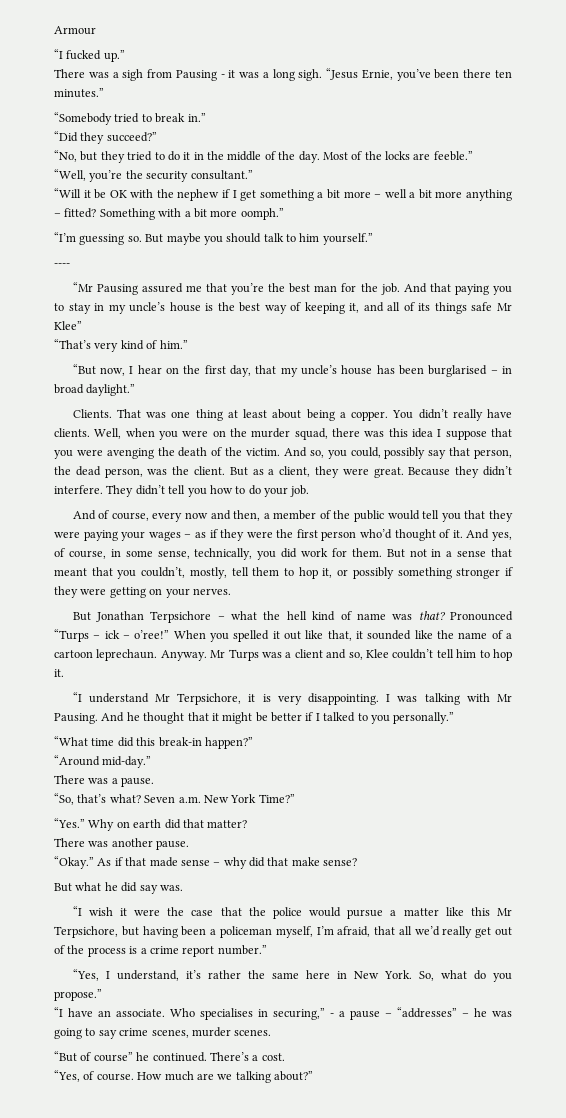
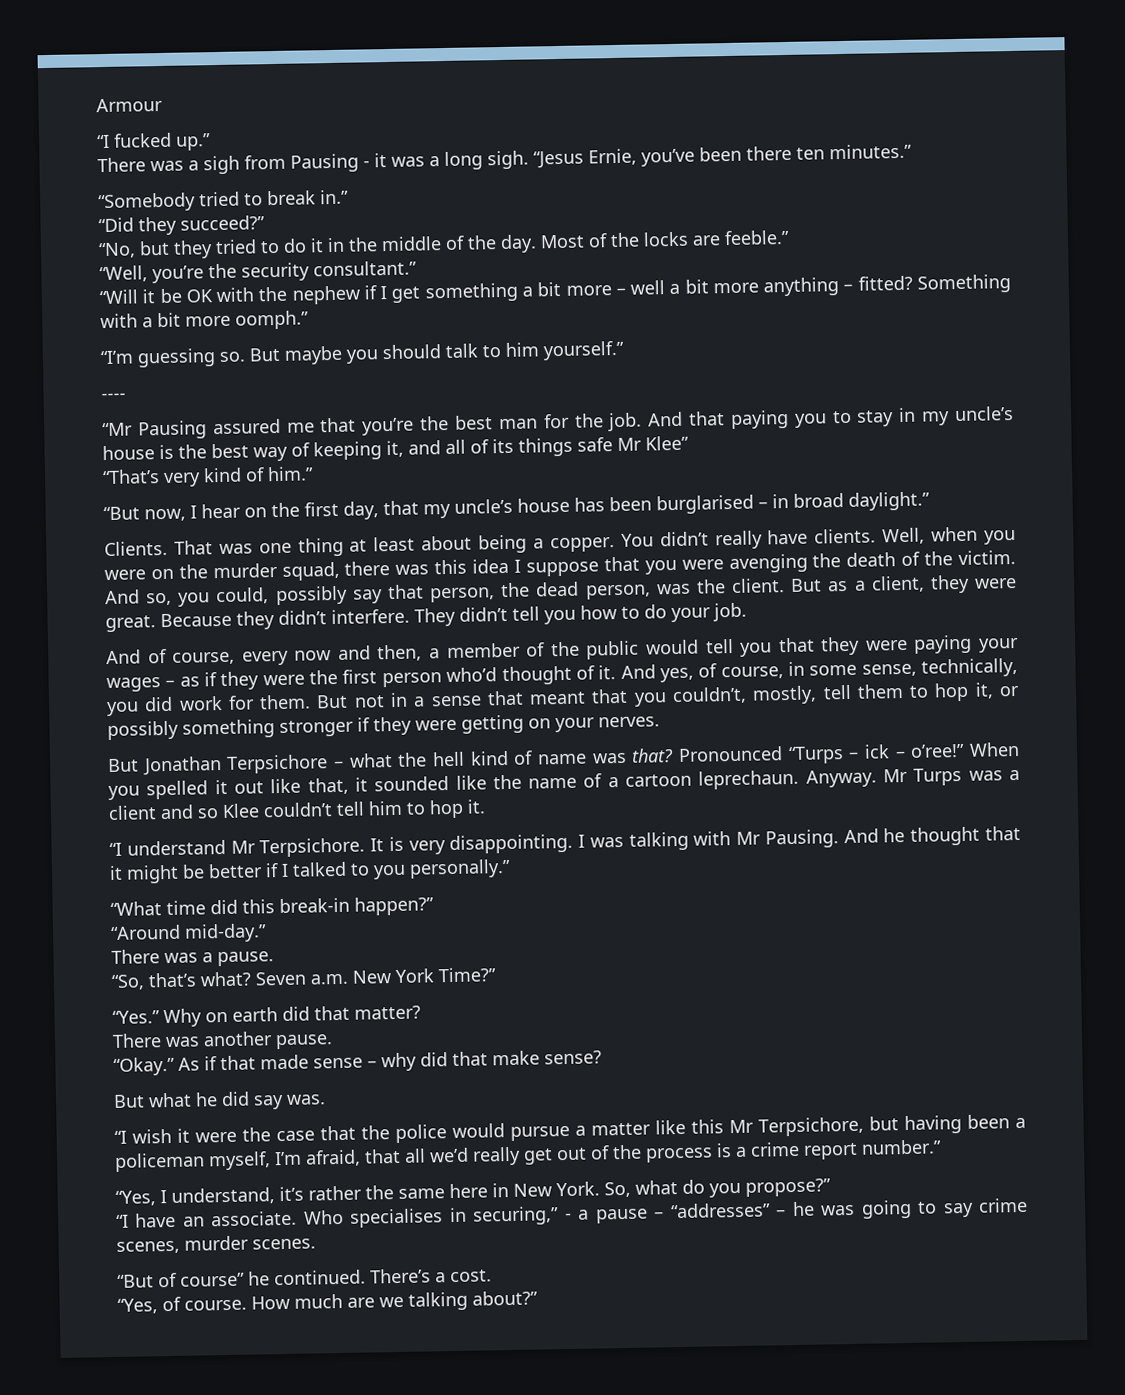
[348,652,363,660] so, -> [197,808,219,819] so
[177,693,256,705] Terpsichore, it -> [259,837,385,858] Terpsichore. It
[54,989,102,1001] propose.” -> [745,1178,831,1197] propose?”

